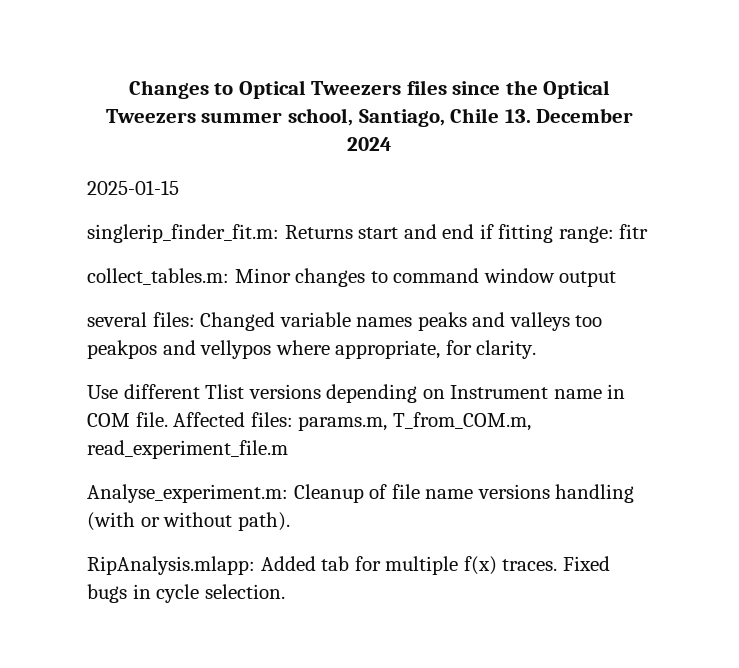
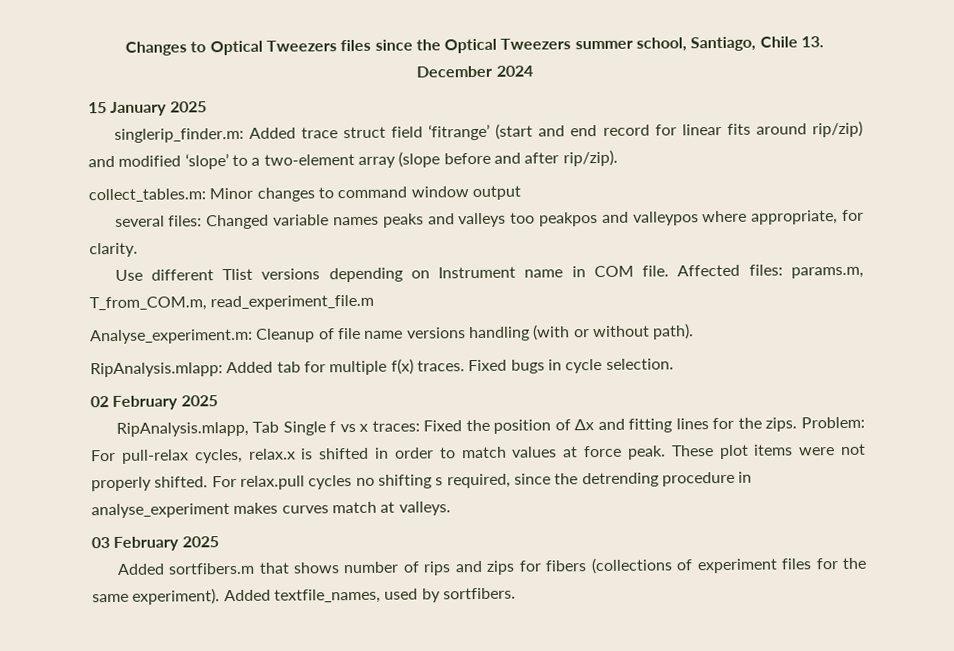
[87,180,179,195] [87,224,649,243] 2025-01-15 // singlerip_finder_fit.m: Returns start and end if fitting range: fitr -> [88,101,207,117] [113,120,863,143] [88,149,618,170] 15 January 2025 // singlerip_finder.m: Added trace struct field ‘fitrange’ (start and end record for linear fits around rip/zip) and modified ‘slope’ to a two-element array (slope before and after rip/zip).
[200,340,272,359] vellypos -> [632,211,699,226] valleypos
(285, 591) none -> [90,395,218,410] [115,416,865,437] [91,443,867,464] [91,471,753,492] [91,501,451,519] [91,536,219,551] [116,557,867,576] [92,587,516,605] // 02 February 2025 // RipAnalysis.mlapp, Tab Single f vs x traces: Fixed the position of Δx and fitting lines for the zips. Problem: For pull-relax cycles, relax.x is shifted in order to match values at force peak. These plot items were not properly shifted. For relax.pull cycles no shifting s required, since the detrending procedure in analyse_experiment makes curves match at valleys. // 03 February 2025 // Added sortfibers.m that shows number of rips and zips for fibers (collections of experiment files for the same experiment). Added textfile_names, used by sortfibers.

